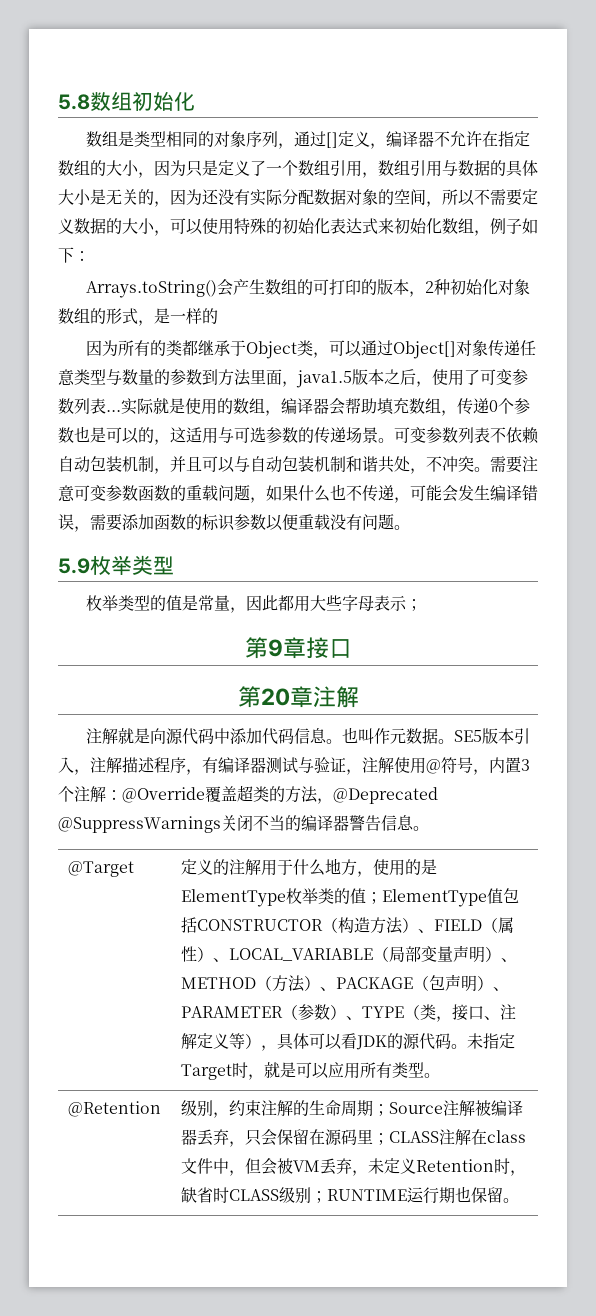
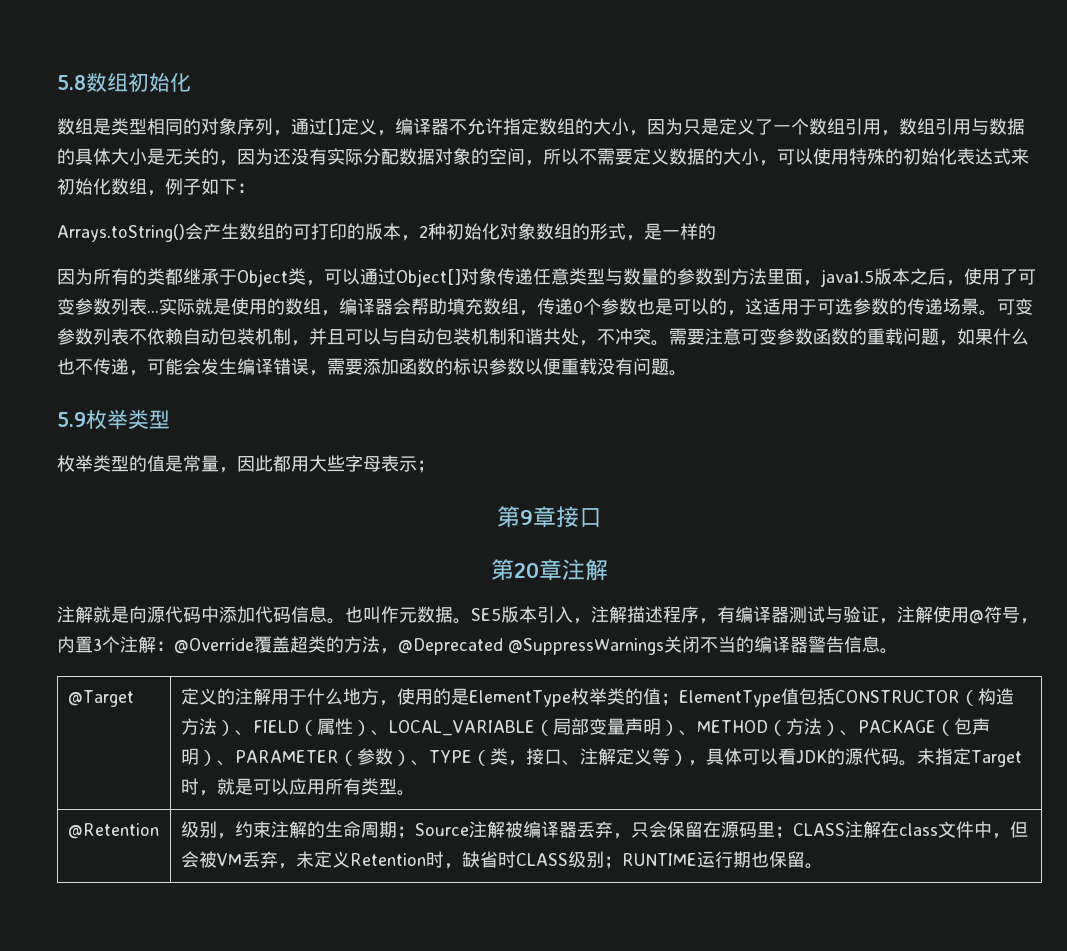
[481,131,498,147] 在 -> (503, 126) none
[218,427,234,443] 与 -> [799,299,817,315] 于

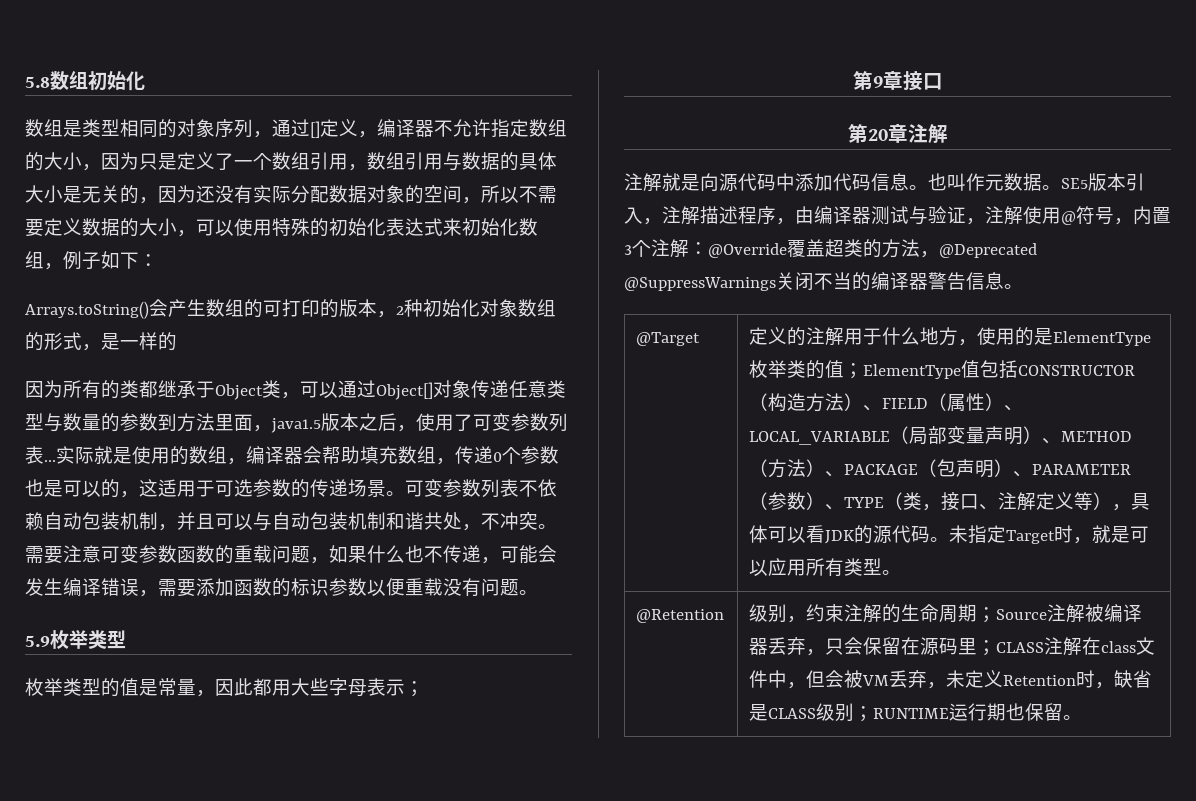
[717,606,735,623] 有 -> [795,206,814,224] 由
[497,851,516,868] 时 -> [749,704,769,721] 是

